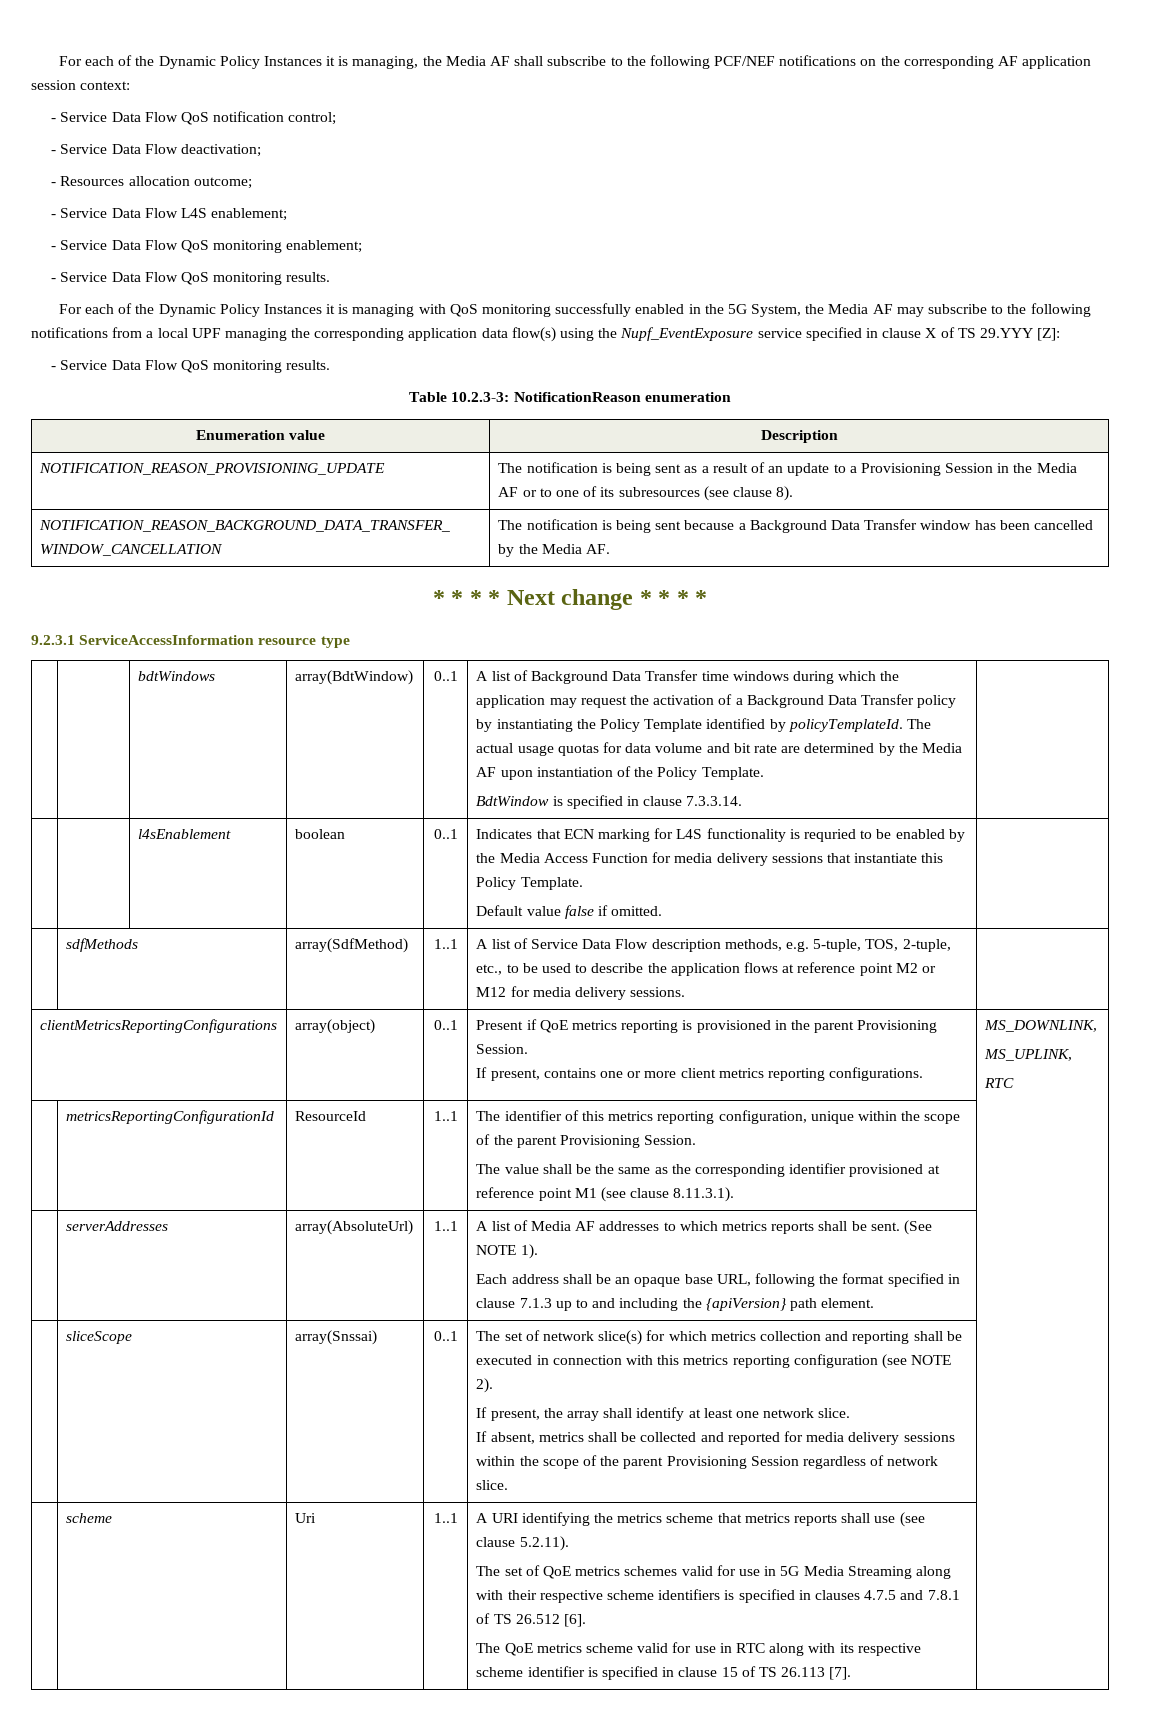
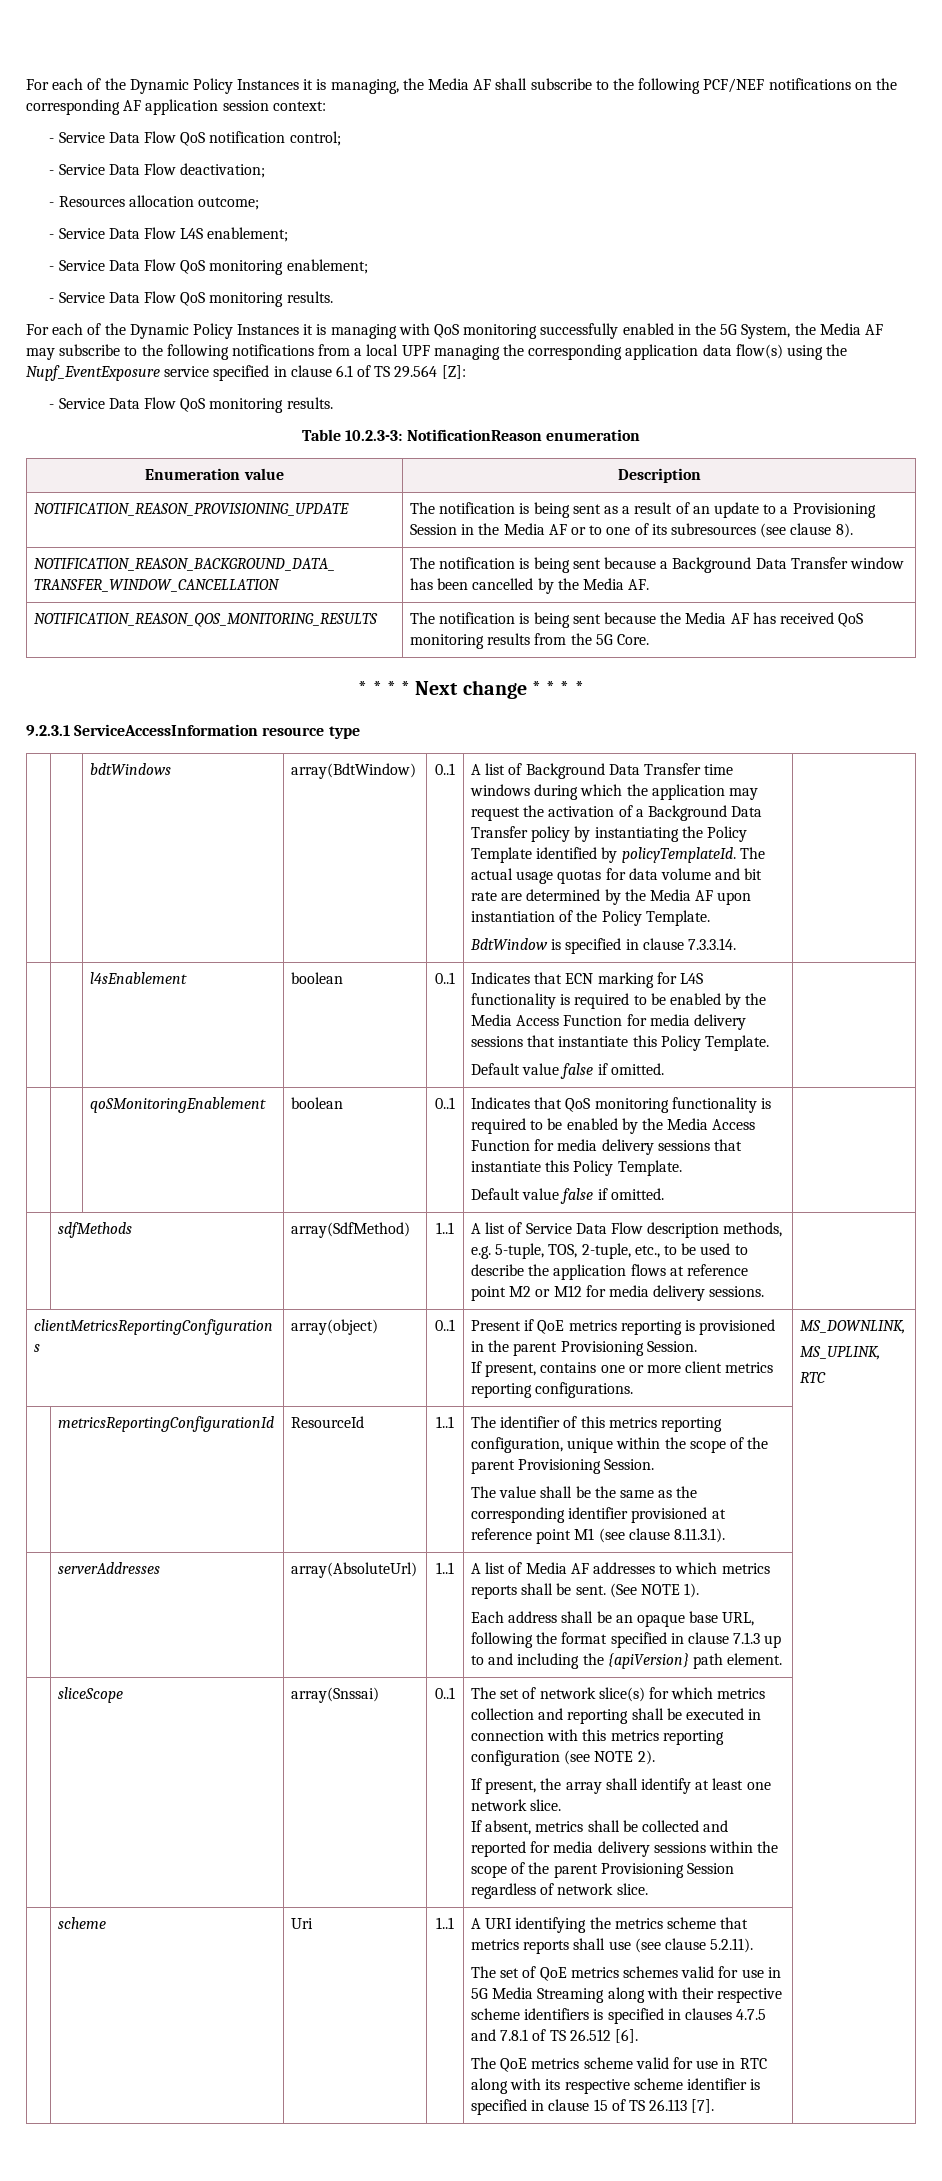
[925,327,1033,338] X of TS 29.YYY -> [335,365,438,378] 6.1 of TS 29.564
(611, 549) none -> [34,613,379,627] [410,612,864,628] [410,633,650,649] // NOTIFICATION_REASON_QOS_MONITORING_RESULTS | The notification is being sent because the Media AF has received QoS monitoring results from the 5G Core.
[803,829,856,842] requried -> [574,993,767,1009] [471,1014,747,1030] [471,1035,770,1051] [471,1063,664,1079] [90,1097,267,1113] [291,1097,344,1109] [435,1097,455,1109] [471,1097,772,1113] [471,1118,527,1134] required to be enabled by the Media Access Function for media delivery sessions that instantiate this Policy Template. // Default value false if omitted. | // | | qoSMonitoringEnablement | boolean | 0..1 | Indicates that QoS monitoring functionality is required

